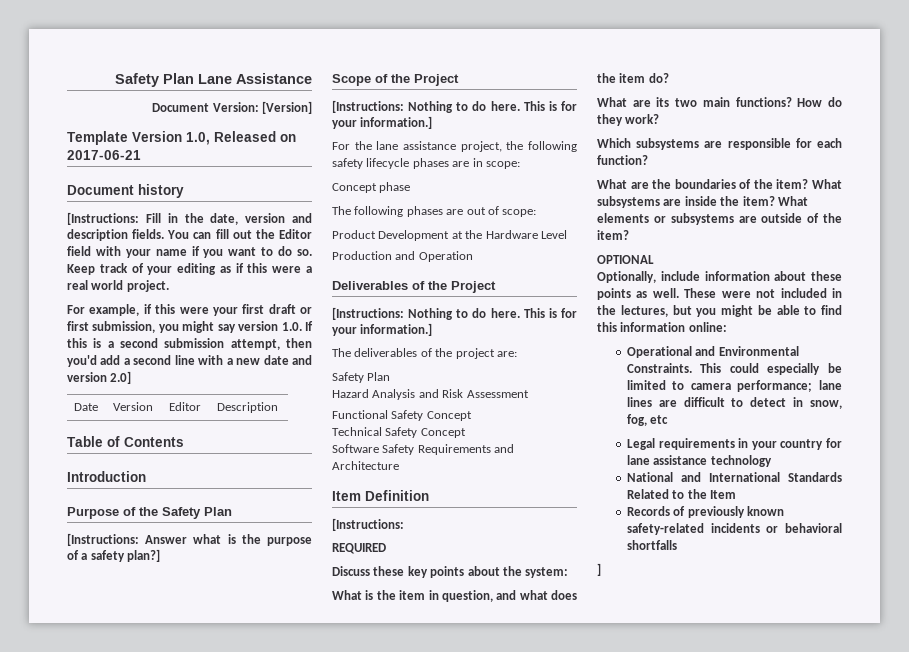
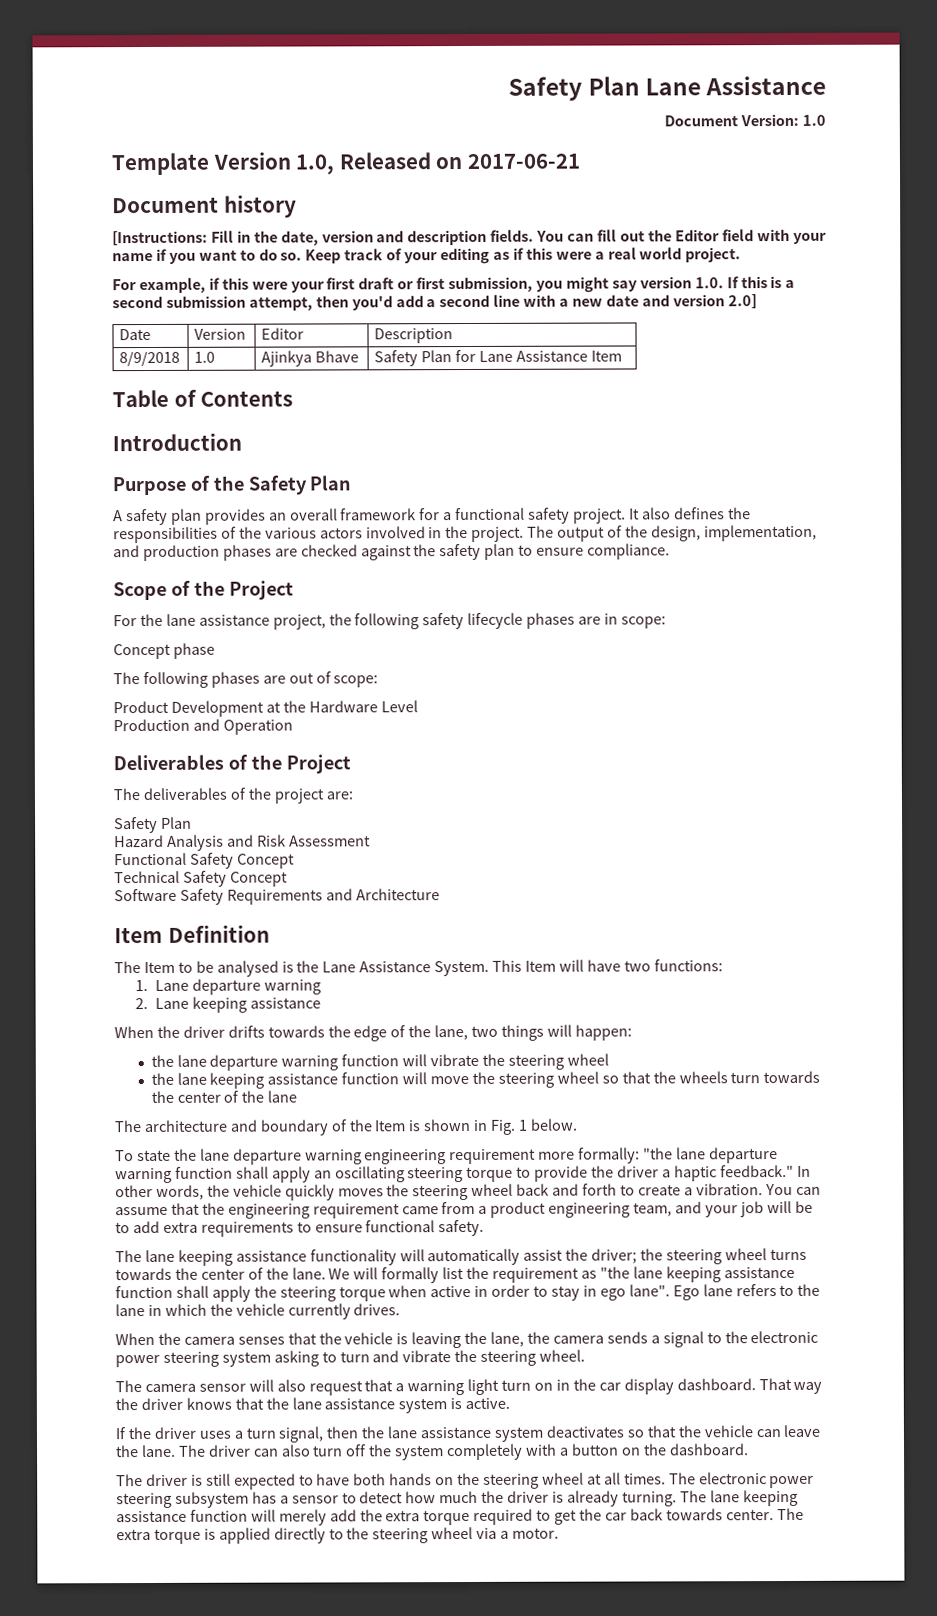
[262,101,312,114] [Version] -> [802,114,826,126] 1.0
(279, 407) none -> [119,350,181,367] [194,351,216,363] [261,350,360,367] [374,349,622,367] // 8/9/2018 | 1.0 | Ajinkya Bhave | Safety Plan for Lane Assistance Item
[67,533,312,546] [67,549,161,562] [332,74,459,86] [332,100,577,113] [332,116,433,129] [Instructions: Answer what is the purpose of a safety plan?] // Scope of the Project // [Instructions: Nothing to do here. This is for your information.] -> [113,507,751,526] [113,524,817,544] [113,543,671,562] [113,580,294,601] A safety plan provides an overall framework for a functional safety project. It also defines the responsibilities of the various actors involved in the project. The output of the design, implementation, and production phases are checked against the safety plan to ensure compliance. // Scope of the Project
[332,307,577,320] [332,323,433,336] // [Instructions: Nothing to do here. This is for your information.] -> (351, 764) none
[332,518,404,531] [332,543,386,554] [332,566,569,578] [332,590,577,602] [597,73,669,83] [597,97,842,107] [597,114,660,126] [597,138,842,150] [597,155,648,165] [597,179,842,189] [597,196,808,208] [597,213,842,225] [597,230,629,240] [597,255,654,264] [597,271,842,283] [597,288,842,300] [597,305,842,317] [597,322,727,332] [626,346,799,358] [626,363,842,375] [626,380,842,392] [626,397,842,409] [626,414,669,426] [626,438,842,450] [626,455,772,467] [626,472,842,482] [626,489,737,499] [626,506,785,518] [626,523,842,535] [626,540,677,550] [597,563,601,576] [Instructions: // REQUIRED // Discuss these key points about the system: // What is the item in question, and what does the item do? // What are its two main functions? How do they work? // Which subsystems are responsible for each function? // What are the boundaries of the item? What subsystems are inside the item? What elements or subsystems are outside of the item? // OPTIONAL // Optionally, include information about these points as well. These were not included in the lectures, but you might be able to find this information online: // Operational and Environmental Constraints. This could especially be limited to camera performance; lane lines are difficult to detect in snow, fog, etc // Legal requirements in your country for lane assistance technology // National and International Standards Related to the Item // Records of previously known safety-related incidents or behavioral shortfalls // ] -> [114,959,723,977] [134,978,322,995] [134,996,322,1013] [114,1024,632,1042] [150,1053,609,1071] [150,1070,821,1089] [150,1090,298,1103] [114,1118,578,1136] [115,1147,778,1165] [115,1164,811,1184] [115,1183,821,1201] [115,1200,813,1219] [115,1219,485,1237] [115,1248,807,1266] [115,1266,795,1284] [115,1283,821,1302] [115,1303,401,1320] [115,1330,819,1349] [115,1349,586,1368] [115,1377,823,1396] [115,1397,511,1414] [115,1424,821,1443] [115,1443,749,1461] [116,1472,815,1490] [116,1489,798,1509] [116,1507,804,1526] [116,1526,560,1544] The Item to be analysed is the Lane Assistance System. This Item will have two functions: // 1. Lane departure warning // 2. Lane keeping assistance // When the driver drifts towards the edge of the lane, two things will happen: // the lane departure warning function will vibrate the steering wheel // the lane keeping assistance function will move the steering wheel so that the wheels turn towards the center of the lane // The architecture and boundary of the Item is shown in Fig. 1 below. // To state the lane departure warning engineering requirement more formally: "the lane departure warning function shall apply an oscillating steering torque to provide the driver a haptic feedback." In other words, the vehicle quickly moves the steering wheel back and forth to create a vibration. You can assume that the engineering requirement came from a product engineering team, and your job will be to add extra requirements to ensure functional safety. // The lane keeping assistance functionality will automatically assist the driver; the steering wheel turns towards the center of the lane. We will formally list the requirement as "the lane keeping assistance function shall apply the steering torque when active in order to stay in ego lane". Ego lane refers to the lane in which the vehicle currently drives. // When the camera senses that the vehicle is leaving the lane, the camera sends a signal to the electronic power steering system asking to turn and vibrate the steering wheel. // The camera sensor will also request that a warning light turn on in the car display dashboard. That way the driver knows that the lane assistance system is active. // If the driver uses a turn signal, then the lane assistance system deactivates so that the vehicle can leave the lane. The driver can also turn off the system completely with a button on the dashboard. // The driver is still expected to have both hands on the steering wheel at all times. The electronic power steering subsystem has a sensor to detect how much the driver is already turning. The lane keeping assistance function will merely add the extra torque required to get the car back towards center. The extra torque is applied directly to the steering wheel via a motor.

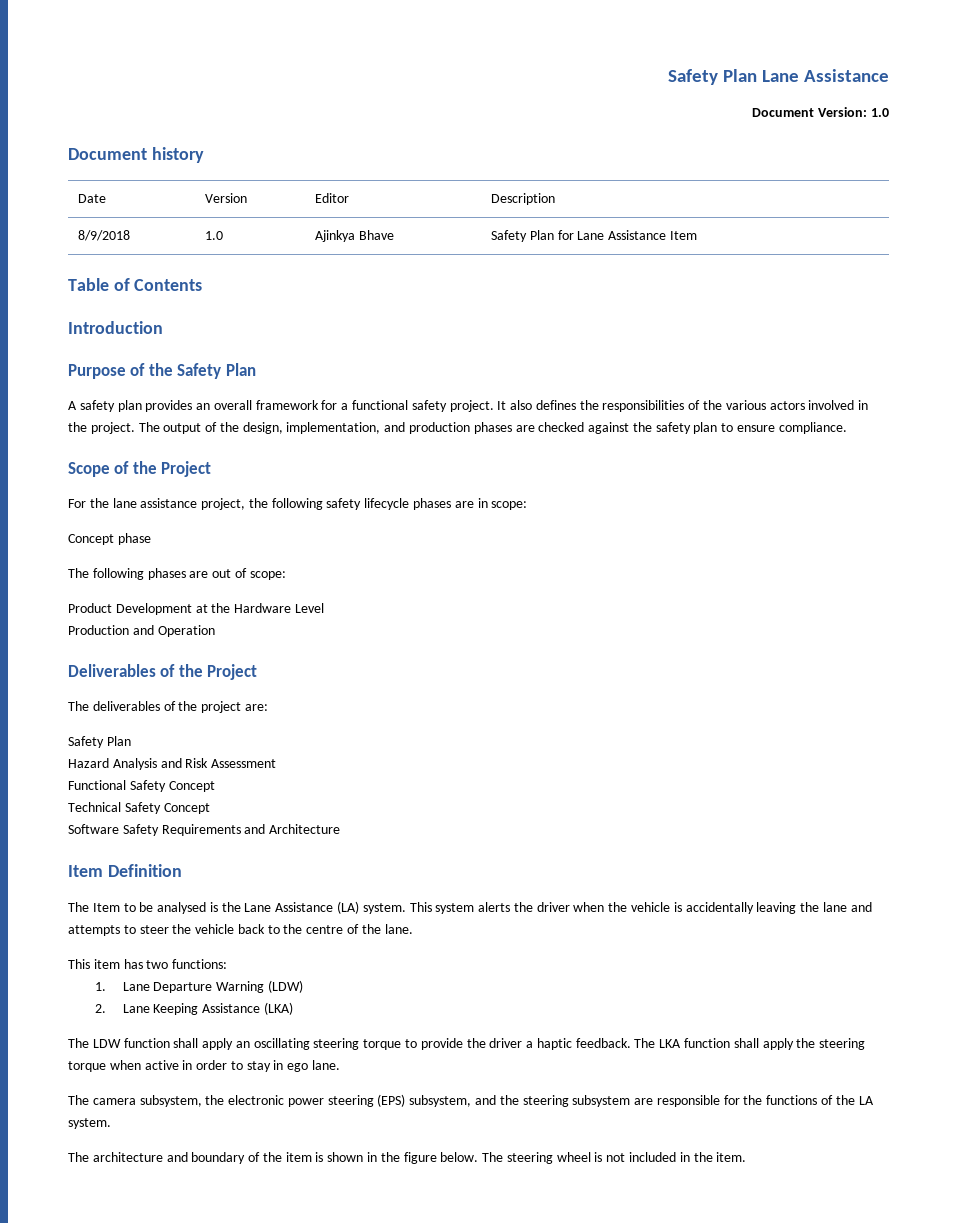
[111,151,580,176] [112,194,297,218] [112,228,827,247] [112,247,742,265] [112,276,796,294] [112,294,757,311] Template Version 1.0, Released on 2017-06-21 // Document history // [Instructions: Fill in the date, version and description fields. You can fill out the Editor field with your name if you want to do so. Keep track of your editing as if this were a real world project. // For example, if this were your first draft or first submission, you might say version 1.0. If this is a second submission attempt, then you'd add a second line with a new date and version 2.0] -> [68,147,204,163] Document history
[434,959,621,977] System. This Item will have -> [337,901,872,914] [68,924,413,936] [68,959,143,969] (LA) system. This system alerts the driver when the vehicle is accidentally leaving the lane and attempts to steer the vehicle back to the centre of the lane. // This item has
[192,978,322,995] departure warning -> [153,980,304,993] Departure Warning (LDW)
[192,996,322,1013] [114,1024,632,1042] [150,1053,609,1071] [150,1070,821,1089] [150,1090,298,1103] [114,1118,578,1136] [115,1147,778,1165] [115,1167,172,1184] keeping assistance // When the driver drifts towards the edge of the lane, two things will happen: // the lane departure warning function will vibrate the steering wheel // the lane keeping assistance function will move the steering wheel so that the wheels turn towards the center of the lane // The architecture and boundary of the Item is shown in Fig. 1 below. // To state the lane departure warning engineering requirement more formally: "the lane departure warning -> [153,1002,294,1015] [68,1038,121,1048] Keeping Assistance (LKA) // The LDW
[719,1164,811,1178] [115,1183,821,1201] [115,1200,813,1219] [115,1219,485,1237] [115,1248,807,1266] [115,1266,795,1284] feedback." In other words, the vehicle quickly moves the steering wheel back and forth to create a vibration. You can assume that the engineering requirement came from a product engineering team, and your job will be to add extra requirements to ensure functional safety. // The lane keeping assistance functionality will automatically assist the driver; the steering wheel turns towards the center of the lane. We will formally list the requirement as "the lane keeping assistance -> [575,1038,682,1048] feedback. The LKA
[628,1283,821,1301] [115,1303,401,1320] [115,1330,819,1349] [115,1349,586,1368] [115,1377,823,1396] [115,1397,511,1414] [115,1424,821,1443] [115,1443,749,1461] [116,1472,815,1490] [116,1489,798,1509] [116,1507,804,1526] [116,1526,560,1544] lane". Ego lane refers to the lane in which the vehicle currently drives. // When the camera senses that the vehicle is leaving the lane, the camera sends a signal to the electronic power steering system asking to turn and vibrate the steering wheel. // The camera sensor will also request that a warning light turn on in the car display dashboard. That way the driver knows that the lane assistance system is active. // If the driver uses a turn signal, then the lane assistance system deactivates so that the vehicle can leave the lane. The driver can also turn off the system completely with a button on the dashboard. // The driver is still expected to have both hands on the steering wheel at all times. The electronic power steering subsystem has a sensor to detect how much the driver is already turning. The lane keeping assistance function will merely add the extra torque required to get the car back towards center. The extra torque is applied directly to the steering wheel via a motor. -> [312,1060,341,1070] [68,1094,874,1107] [68,1118,111,1129] [68,1152,747,1164] lane. // The camera subsystem, the electronic power steering (EPS) subsystem, and the steering subsystem are responsible for the functions of the LA system. // The architecture and boundary of the item is shown in the figure below. The steering wheel is not included in the item.

